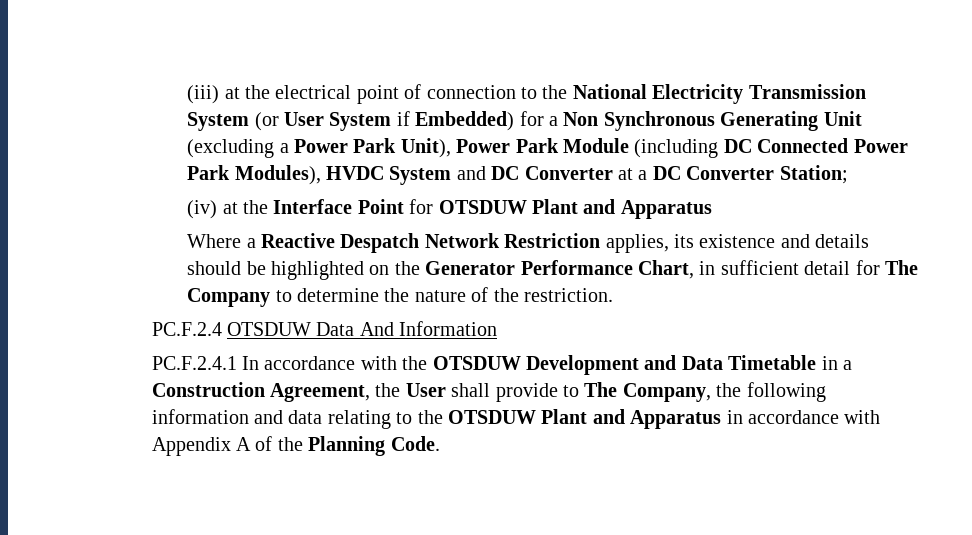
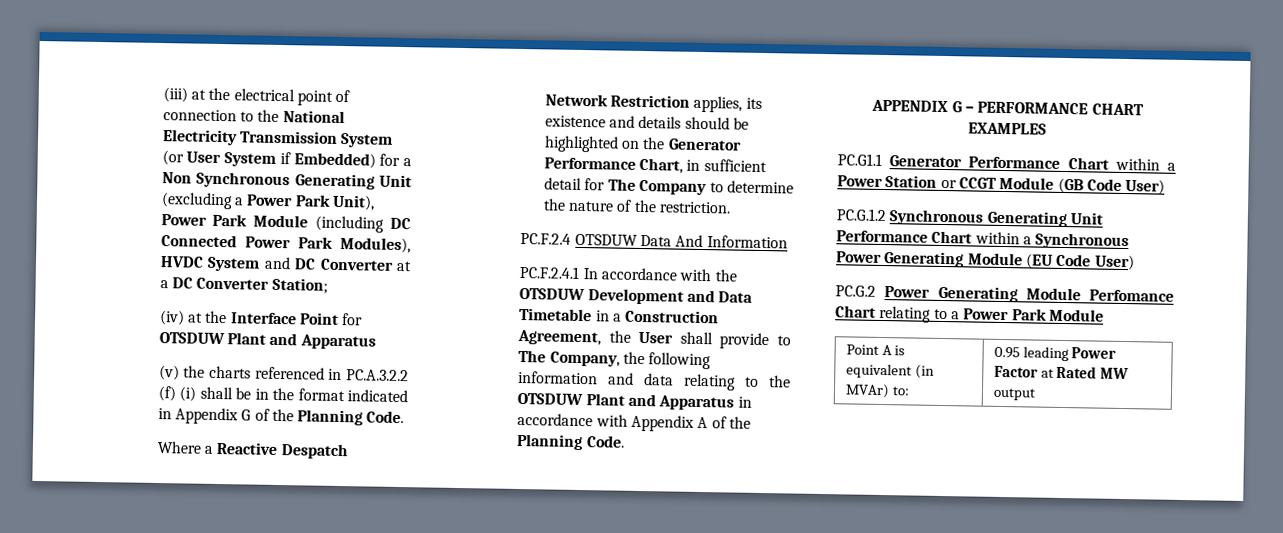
(712, 209) none -> [158,365,409,382] [157,385,408,403] [157,407,405,426] // (v) the charts referenced in PC.A.3.2.2 (f) (i) shall be in the format indicated in Appendix G of the Planning Code.
(440, 443) none -> [871,99,1144,116] [968,122,1047,135] [837,153,1176,171] [837,175,1166,195] [836,208,1103,228] [836,230,1130,250] [836,251,1135,271] [835,285,1174,303] [835,305,1104,323] [845,344,906,356] [845,363,935,379] [844,383,910,399] [993,346,1117,362] [993,365,1130,380] [992,387,1036,401] // APPENDIX G – PERFORMANCE CHART EXAMPLES // PC.G1.1 Generator Performance Chart within a Power Station or CCGT Module (GB Code User) // PC.G.1.2 Synchronous Generating Unit Performance Chart within a Synchronous Power Generating Module (EU Code User) // PC.G.2 Power Generating Module Perfomance Chart relating to a Power Park Module // Point A is equivalent (in MVAr) to: | 0.95 leading Power Factor at Rated MW output

